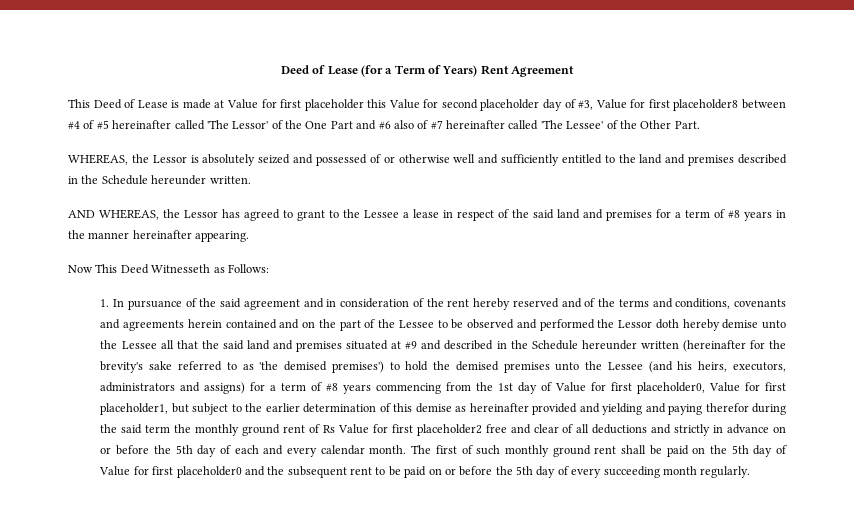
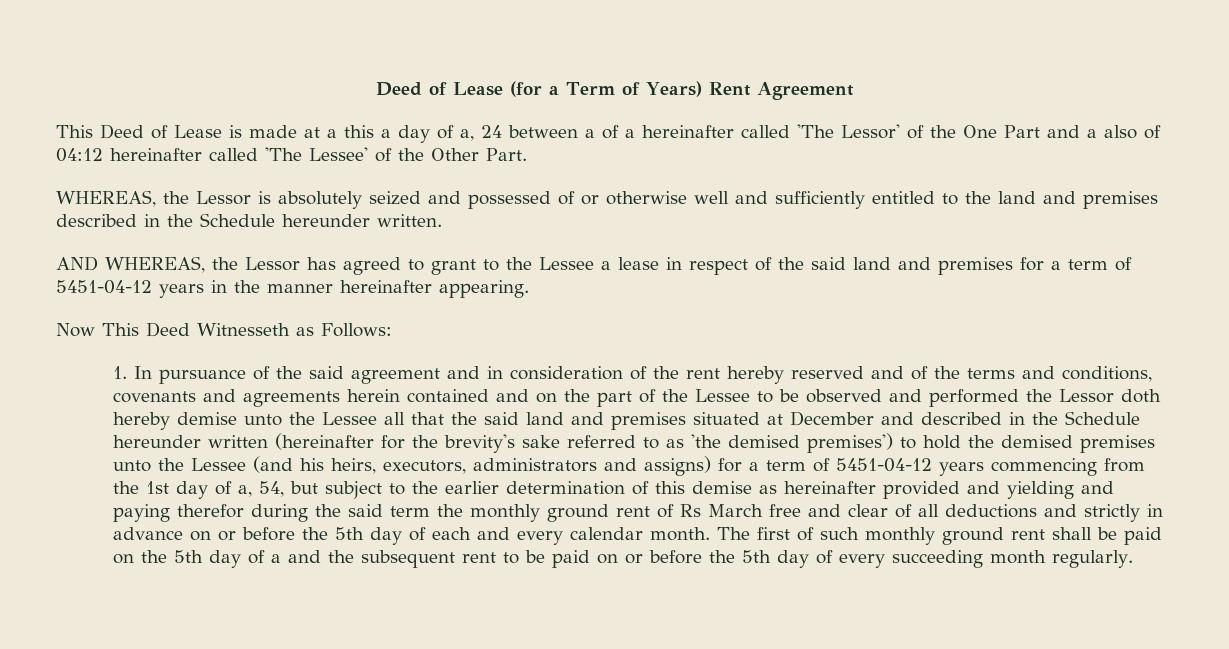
[226,99,787,111] [68,120,109,129] Value for first placeholder this Value for second placeholder day of #3, Value for first placeholder8 between #4 of #5 -> [327,125,635,143] a this a day of a, 24 between a of a
[378,121,391,129] #6 -> [1087,129,1097,138] a
[430,120,443,129] #7 -> [56,148,103,162] 04:12
[728,210,740,218] #8 -> [56,280,152,294] 5451-04-12
[405,341,418,349] #9 -> [790,411,875,426] December
[326,383,339,391] #8 -> [836,458,933,472] 5451-04-12
[555,382,786,394] [100,403,169,415] Value for first placeholder0, Value for first placeholder1, -> [238,481,285,497] a, 54,
[337,424,482,436] Value for first placeholder2 -> [708,504,764,517] March
[99,466,242,478] Value for first placeholder0 -> [271,554,282,563] a

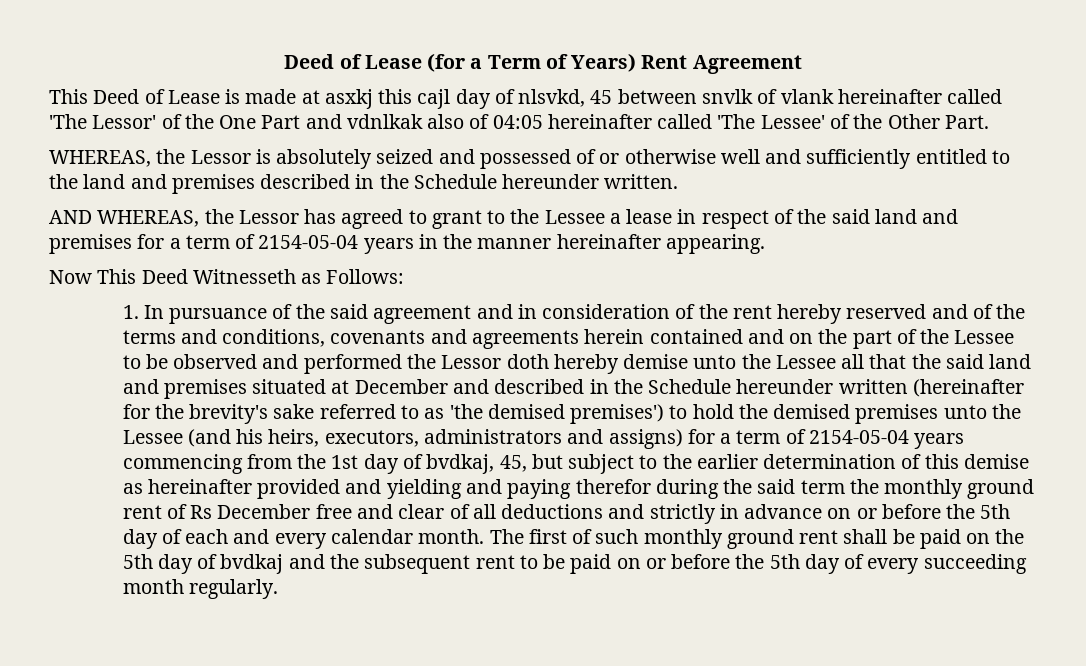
[327,125,635,143] a this a day of a, 24 between a of a -> [324,89,834,109] asxkj this cajl day of nlsvkd, 45 between snvlk of vlank
[1087,129,1097,138] a -> [346,114,423,129] vdnlkak
[56,148,103,162] 04:12 -> [492,115,543,129] 04:05
[56,280,152,294] 5451-04-12 -> [258,235,359,249] 2154-05-04
[836,458,933,472] 5451-04-12 -> [808,430,909,444] 2154-05-04
[238,481,285,497] a, 54, -> [426,454,527,474] bvdkaj, 45,
[708,504,764,517] March -> [217,504,311,519] December
[271,554,282,563] a -> [220,554,284,574] bvdkaj

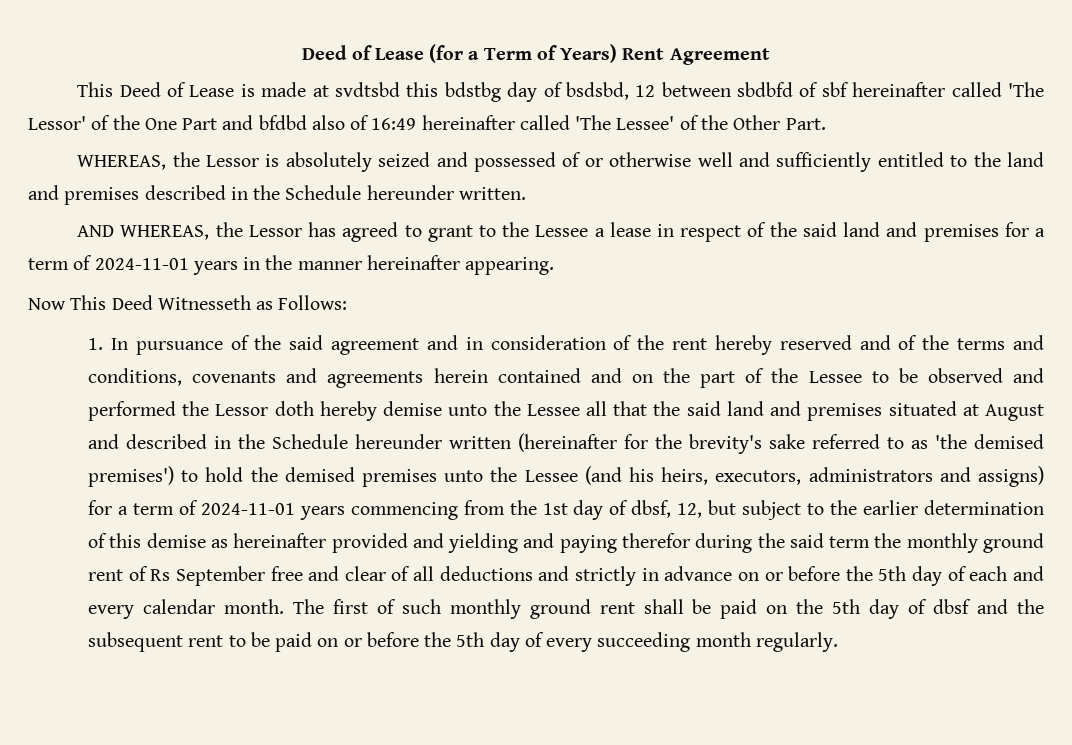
[324,89,834,109] asxkj this cajl day of nlsvkd, 45 between snvlk of vlank -> [334,82,849,102] svdtsbd this bdstbg day of bsdsbd, 12 between sbdbfd of sbf
[346,114,423,129] vdnlkak -> [258,115,307,130] bfdbd
[492,115,543,129] 04:05 -> [371,118,417,130] 16:49
[258,235,359,249] 2154-05-04 -> [94,258,189,270] 2024-11-01
[354,379,448,394] December -> [985,404,1045,421] August
[808,430,909,444] 2154-05-04 -> [200,503,295,515] 2024-11-01
[426,454,527,474] bvdkaj, 45, -> [631,500,703,518] dbsf, 12,
[217,504,311,519] December -> [175,566,265,586] September
[220,554,284,574] bvdkaj -> [933,599,972,614] dbsf

